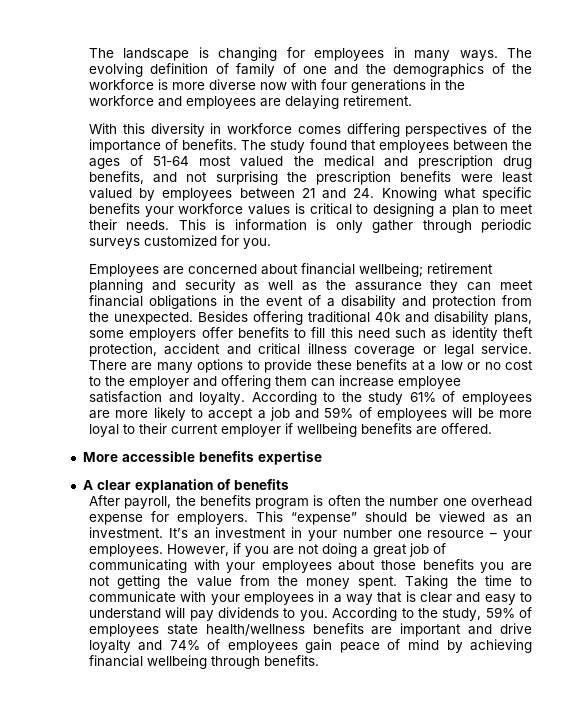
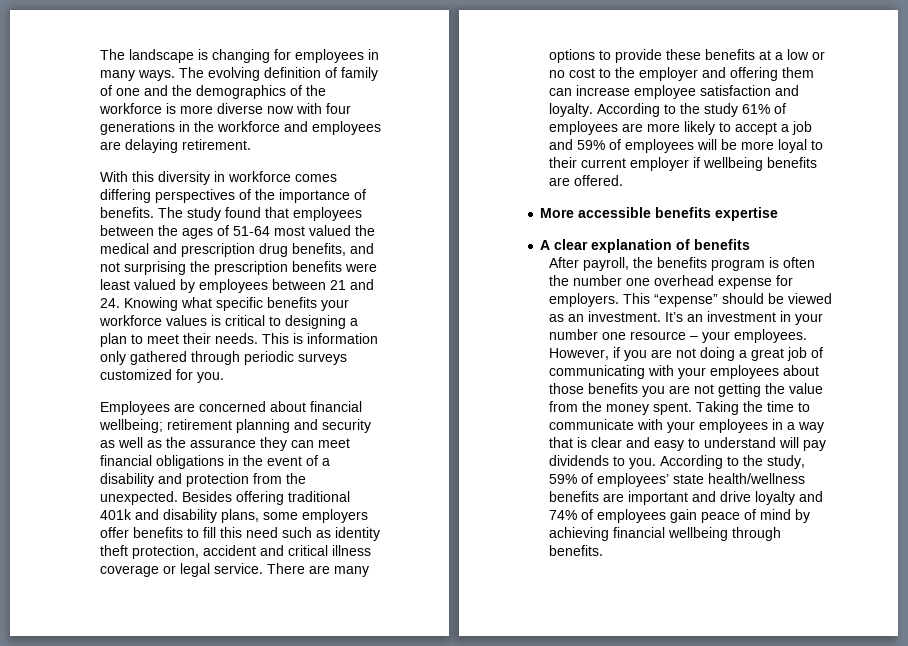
[316,219,414,233] is only gather -> [99,351,187,365] only gathered
[374,312,401,322] 40k -> [99,509,132,520] 401k
[88,624,159,637] employees -> [596,473,669,487] employees’

